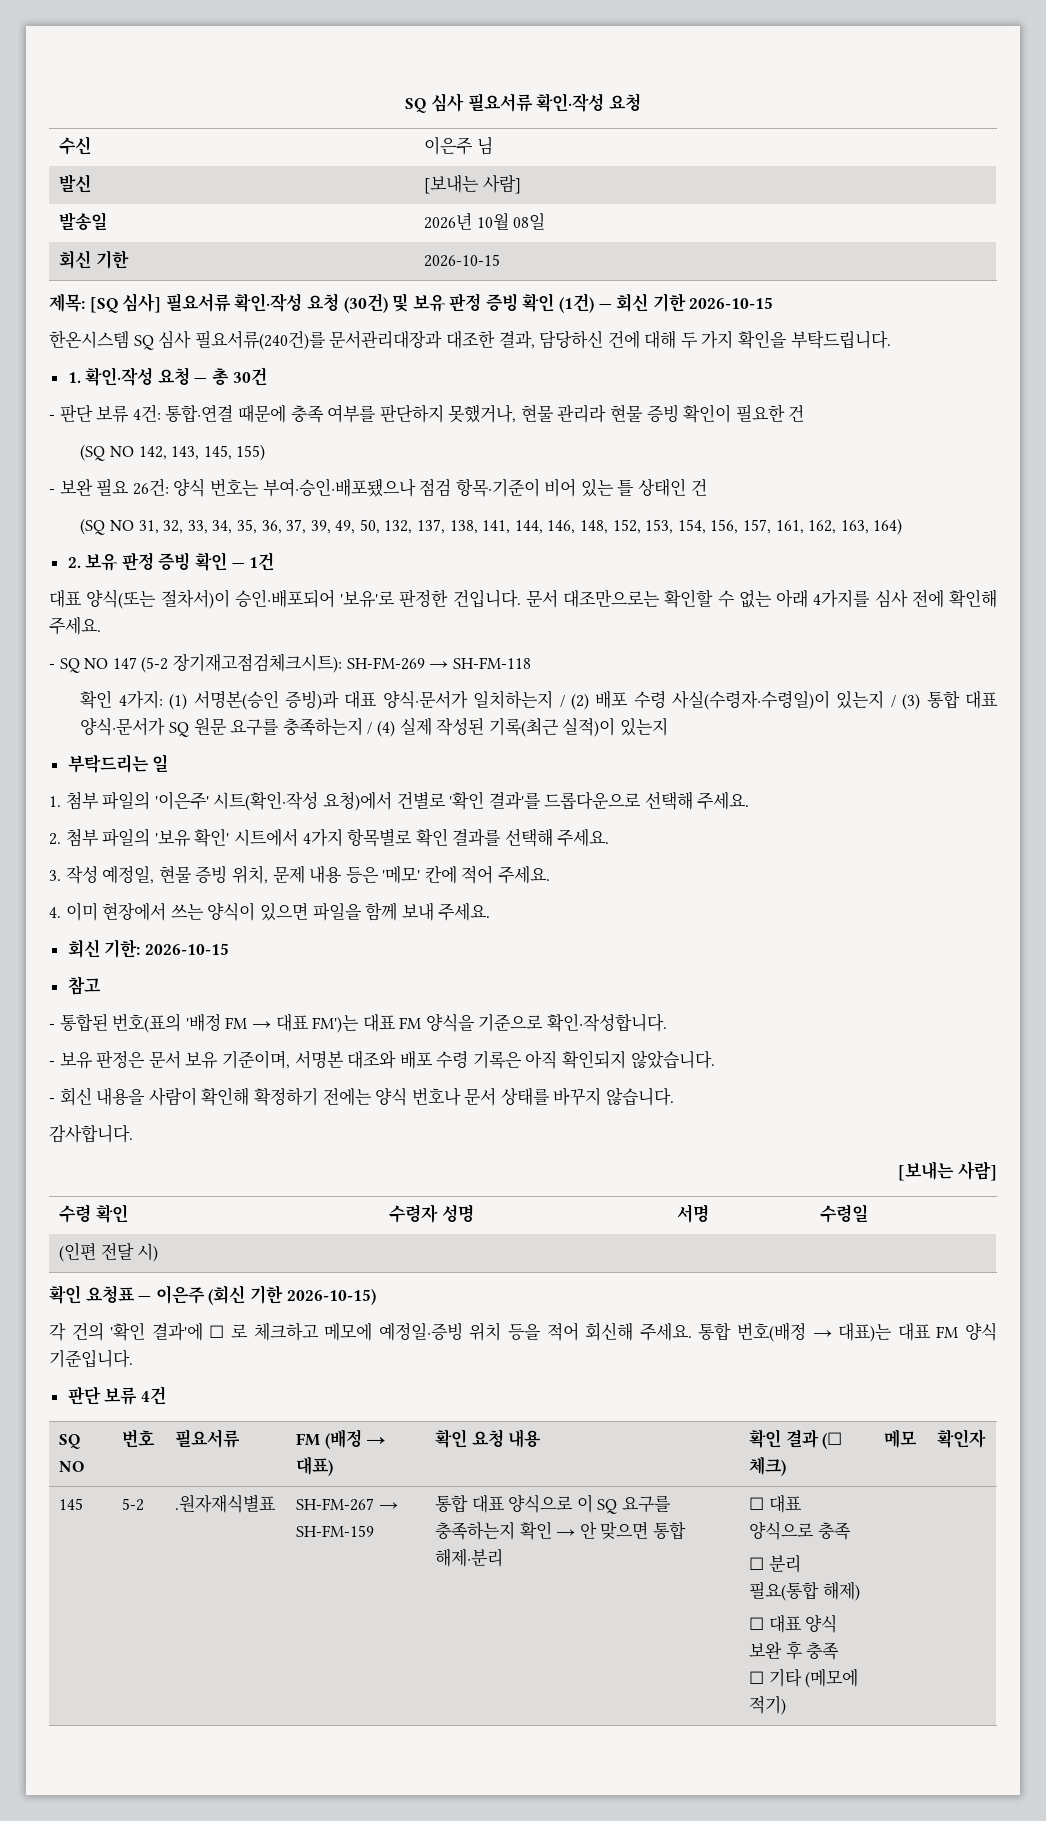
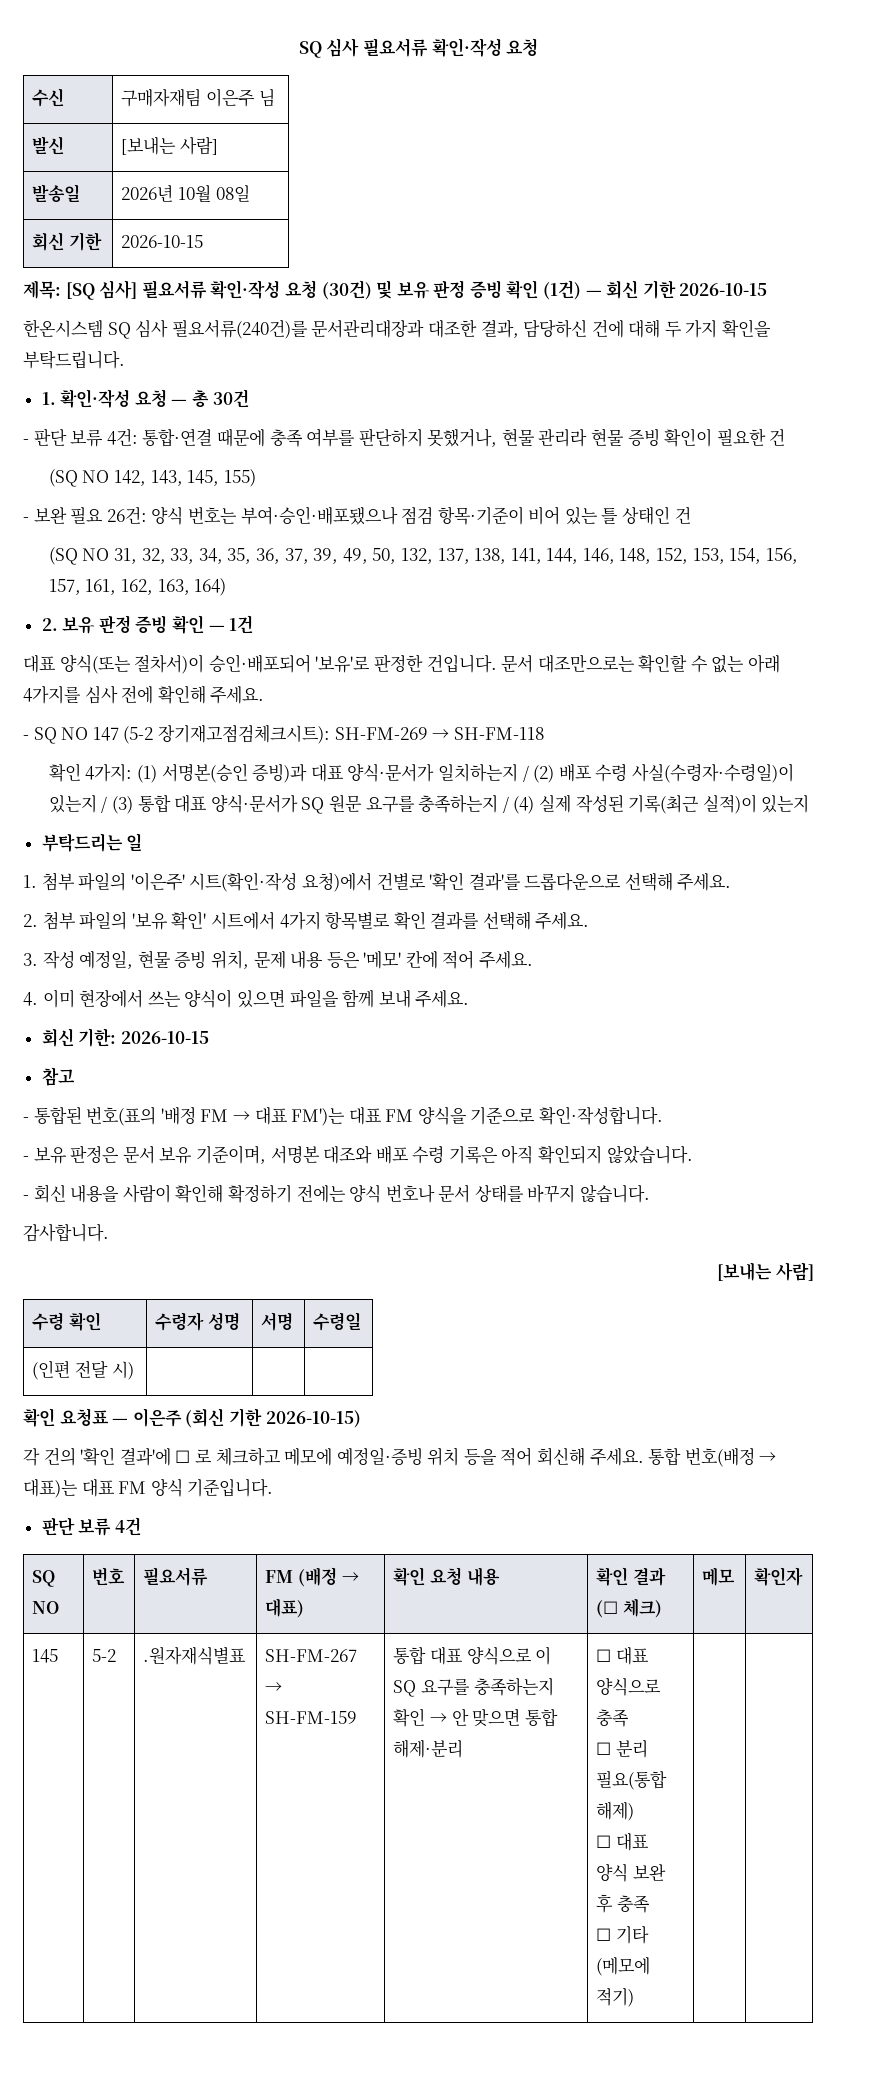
(91, 145) none -> [121,88,202,107] 구매자재팀

